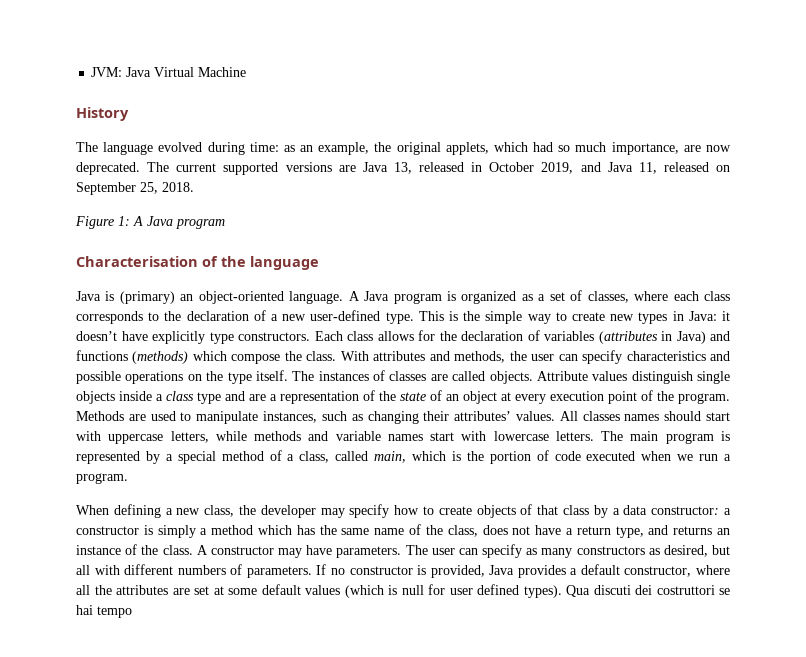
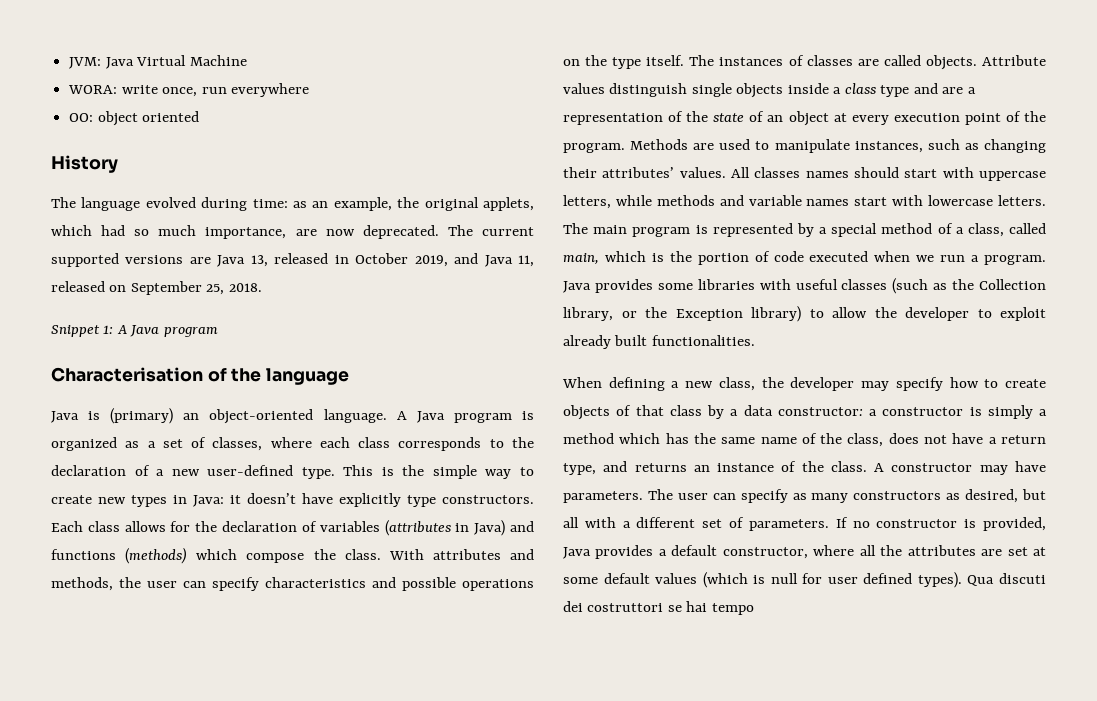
(247, 72) none -> [68,83,309,97] [69,111,200,126] // WORA: write once, run everywhere // OO: object oriented
[75,216,114,229] Figure -> [51,325,100,337] Snippet
(128, 478) none -> [563,278,1046,294] [563,306,1046,322] [563,335,755,349] Java provides some libraries with useful classes (such as the Collection library, or the Exception library) to allow the developer to exploit already built functionalities.
[124,564,226,575] different numbers -> [622,517,723,528] a different set

